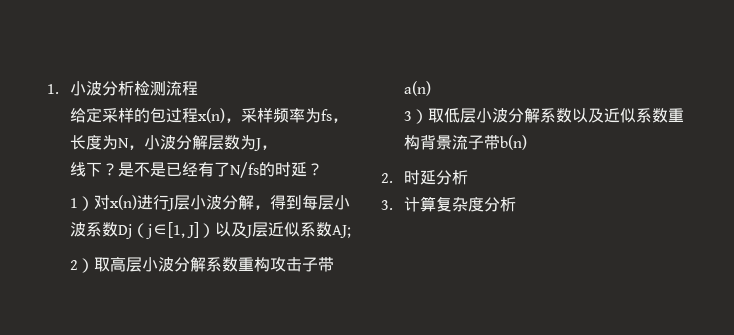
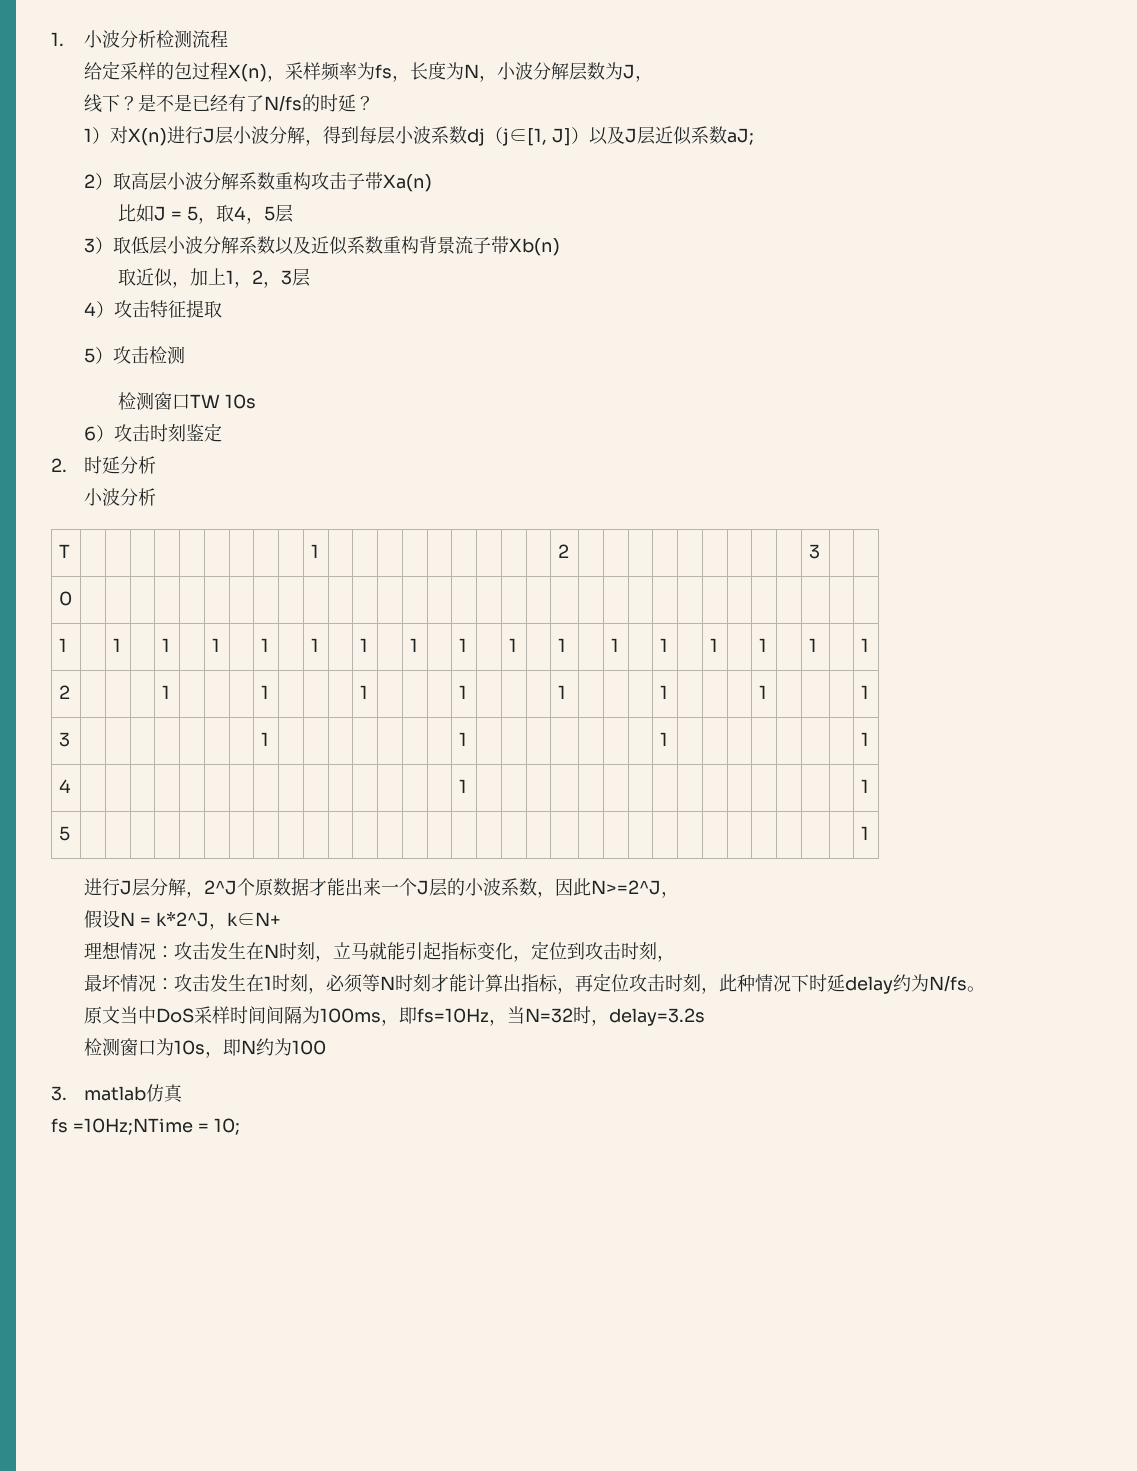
[197,108,225,123] x(n) -> [228,64,268,82] X(n)
[109,195,137,210] x(n) -> [128,128,168,146] X(n)
[117,224,132,239] Dj -> [467,128,486,146] dj
[332,225,352,238] AJ; -> [727,128,755,145] aJ;
[403,81,431,96] a(n) -> [383,174,433,192] [117,204,293,224] Xa(n) // 比如J = 5，取4，5层
[499,135,527,150] [381,170,468,185] [381,196,516,212] b(n) // 2.时延分析 // 3.计算复杂度分析 -> [509,238,561,256] [117,268,310,288] [84,300,223,318] [84,346,186,364] [117,392,256,410] [84,423,223,442] [51,456,157,474] [84,488,157,506] [58,544,70,558] [310,544,319,558] [557,544,569,558] [808,544,820,559] [58,591,72,606] [58,638,67,652] [112,638,121,652] [161,638,170,652] [211,638,220,652] [260,638,269,652] [310,638,319,652] [359,638,368,652] [409,638,418,652] [458,638,467,652] [508,638,517,652] [557,638,566,652] [610,638,619,652] [659,638,668,652] [709,638,718,652] [758,638,767,652] [808,638,817,652] [860,638,869,652] [58,685,70,699] [161,685,170,699] [260,685,269,699] [359,685,368,699] [458,685,467,699] [557,685,566,699] [659,685,668,699] [758,685,767,699] [860,685,869,699] [58,732,70,747] [260,732,269,746] [458,732,467,746] [659,732,668,746] [860,732,869,746] [58,779,71,793] [458,779,467,793] [860,779,869,793] [58,826,70,841] [860,826,869,840] [84,878,680,898] [84,910,282,930] [84,941,676,962] [84,973,986,994] [84,1006,706,1026] [84,1038,327,1058] [51,1084,184,1103] [51,1118,240,1135] Xb(n) // 取近似，加上1，2，3层 // 4）攻击特征提取 // 5）攻击检测 // 检测窗口TW 10s // 6）攻击时刻鉴定 // 2.时延分析 // 小波分析 // T | | | | | | | | | | 1 | | | | | | | | | | 2 | | | | | | | | | | 3 | | // 0 | | | | | | | | | | | | | | | | | | | | | | | | | | | | | | | | // 1 | | 1 | | 1 | | 1 | | 1 | | 1 | | 1 | | 1 | | 1 | | 1 | | 1 | | 1 | | 1 | | 1 | | 1 | | 1 | | 1 // 2 | | | | 1 | | | | 1 | | | | 1 | | | | 1 | | | | 1 | | | | 1 | | | | 1 | | | | 1 // 3 | | | | | | | | 1 | | | | | | | | 1 | | | | | | | | 1 | | | | | | | | 1 // 4 | | | | | | | | | | | | | | | | 1 | | | | | | | | | | | | | | | | 1 // 5 | | | | | | | | | | | | | | | | | | | | | | | | | | | | | | | | 1 // 进行J层分解，2^J个原数据才能出来一个J层的小波系数，因此N>=2^J， // 假设N = k*2^J，k∈N+ // 理想情况：攻击发生在N时刻，立马就能引起指标变化，定位到攻击时刻， // 最坏情况：攻击发生在1时刻，必须等N时刻才能计算出指标，再定位攻击时刻，此种情况下时延delay约为N/fs。 // 原文当中DoS采样时间间隔为100ms，即fs=10Hz，当N=32时，delay=3.2s // 检测窗口为10s，即N约为100 // 3. matlab仿真 // fs =10Hz;NTime = 10;

